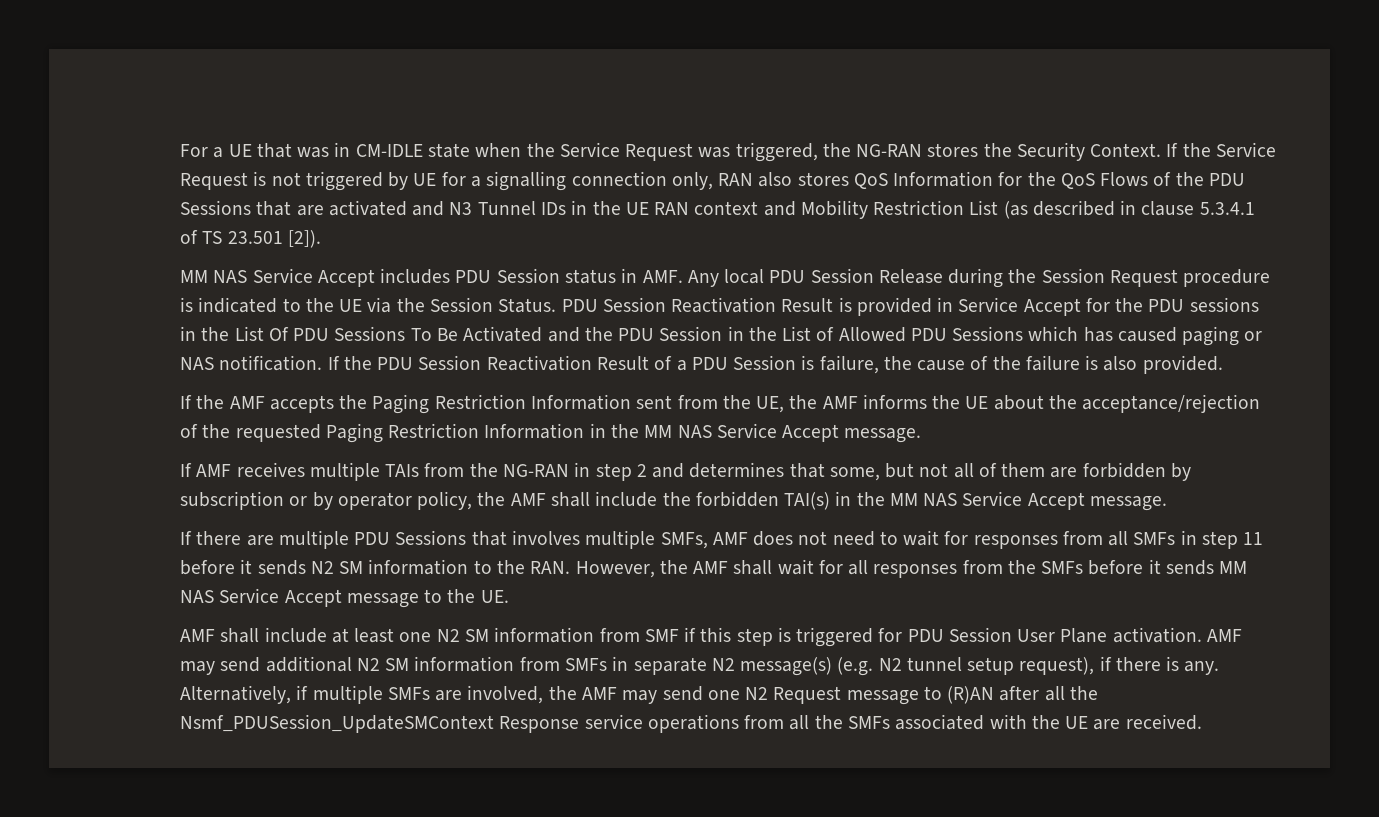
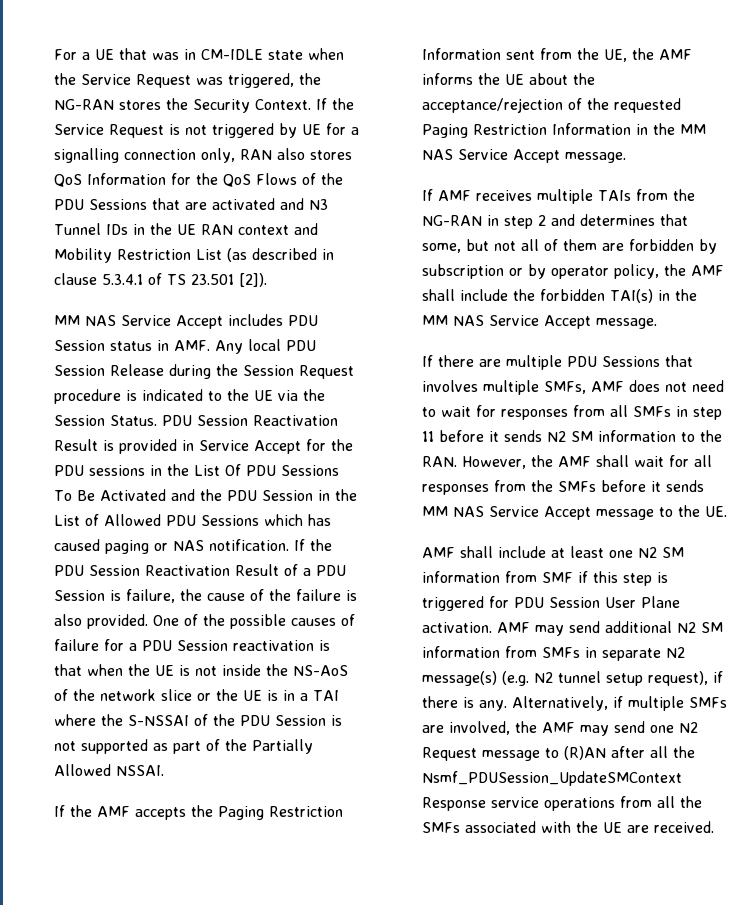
(1223, 364) none -> [153,614,356,629] [54,639,331,651] [54,664,349,676] [54,689,340,701] [54,714,343,726] [54,739,314,754] [54,764,165,776] One of the possible causes of failure for a PDU Session reactivation is that when the UE is not inside the NS-AoS of the network slice or the UE is in a TAI where the S-NSSAI of the PDU Session is not supported as part of the Partially Allowed NSSAI.

